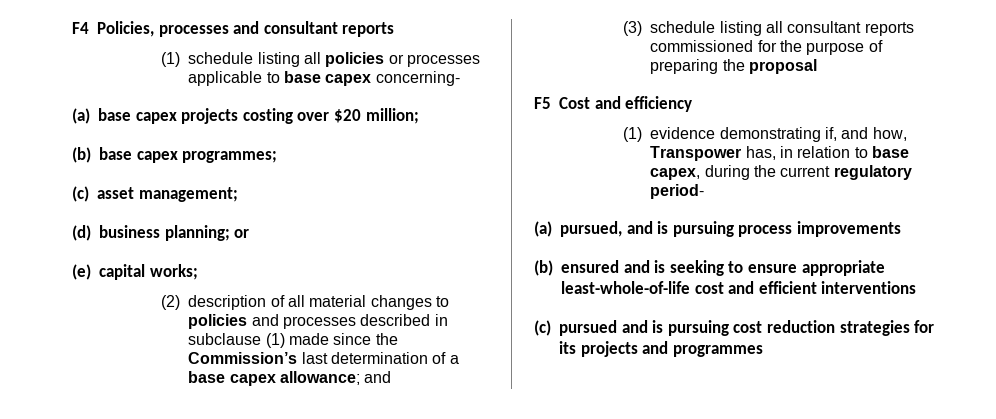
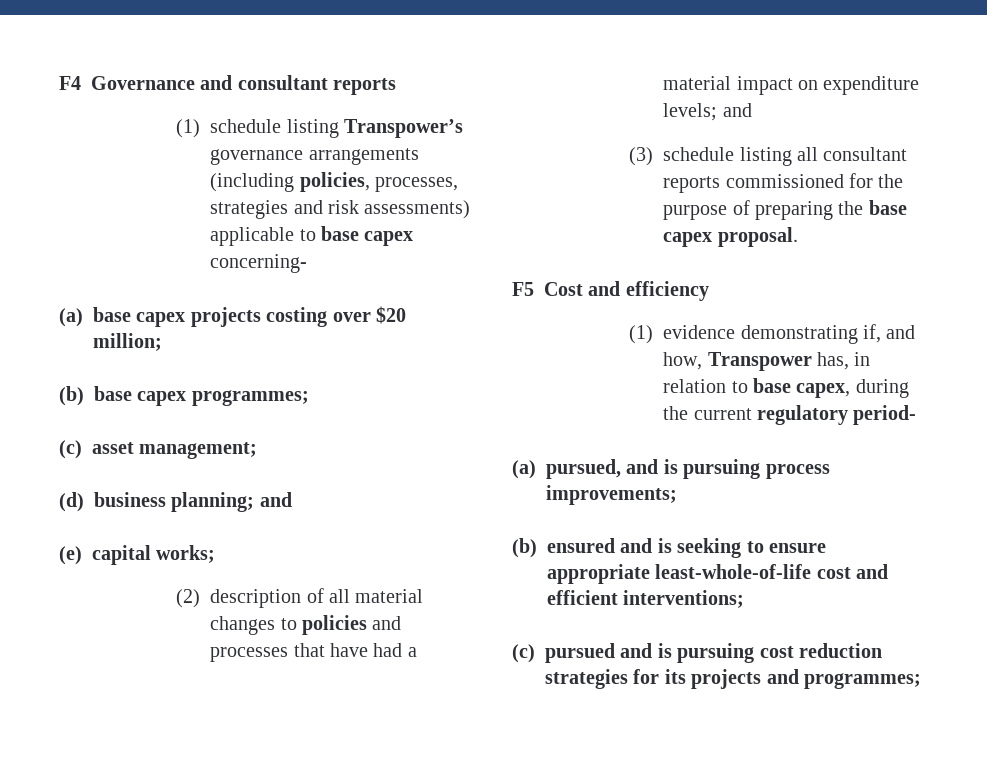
[97,21,229,37] Policies, processes -> [91,76,195,90] Governance
[304,52,481,67] all policies or processes -> [343,119,463,138] [210,148,419,165] [210,172,458,192] [210,200,471,219] Transpower’s governance arrangements (including policies, processes, strategies and risk assessments)
[234,229,250,238] or -> [259,492,292,507] and
[360,314,448,326] [188,333,398,348] [188,352,459,364] [188,371,361,386] described in subclause (1) made since the Commission’s last determination of a base capex allowance; -> [293,643,417,657] [663,76,920,95] [663,103,718,121] that have had a material impact on expenditure levels;
[749,59,818,74] proposal -> [868,200,907,215] [663,227,798,247] base capex proposal.
[796,221,901,237] improvements -> [546,485,677,505] improvements;
[821,281,917,294] interventions -> [623,590,745,608] interventions;
[672,345,763,357] programmes -> [804,673,921,689] programmes;

